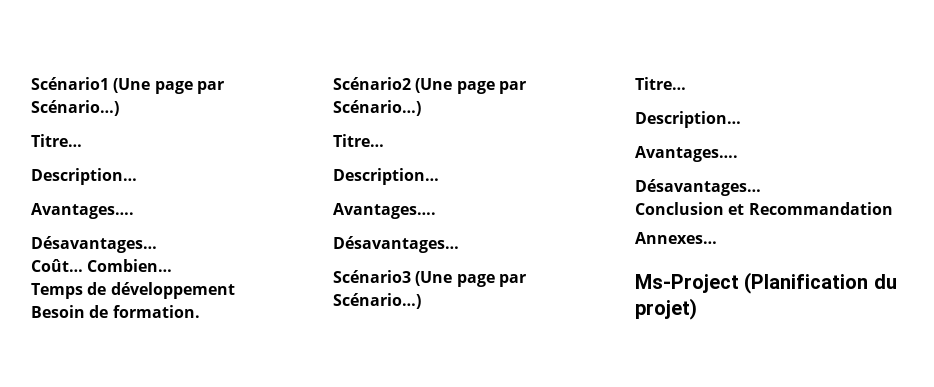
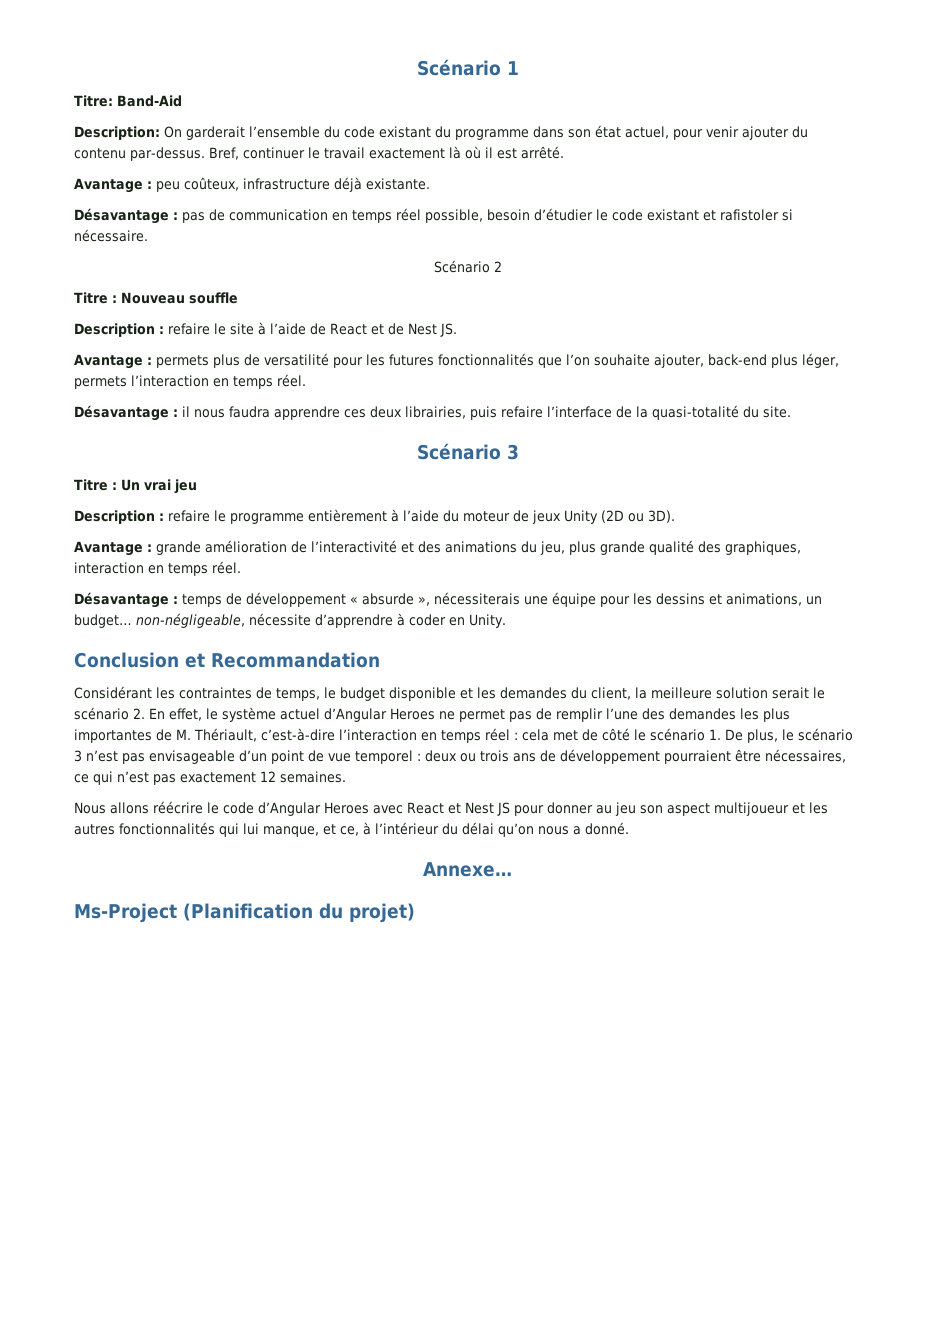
[31,77,224,94] [31,100,119,116] [31,134,82,147] [31,168,137,185] [31,203,134,219] [31,236,157,253] [31,259,173,272] [31,282,235,299] [31,305,200,318] [333,77,526,94] [333,100,421,116] [333,134,384,147] [333,168,439,185] [333,203,436,219] [333,236,459,253] [333,270,526,287] [333,293,421,309] [635,77,686,90] [635,111,741,128] [635,146,738,162] [635,179,761,196] [635,202,893,215] [635,232,717,244] Scénario1 (Une page par Scénario…) // Titre… // Description… // Avantages…. // Désavantages… // Coût… Combien… // Temps de développement // Besoin de formation. // Scénario2 (Une page par Scénario…) // Titre… // Description… // Avantages…. // Désavantages… // Scénario3 (Une page par Scénario…) // Titre… // Description… // Avantages…. // Désavantages… // Conclusion et Recommandation // Annexes… -> [416,59,519,76] [74,95,182,107] [74,125,808,140] [74,146,564,161] [74,177,430,193] [74,208,793,224] [74,229,148,242] [433,260,502,273] [74,292,238,304] [74,322,457,337] [74,353,839,369] [74,374,306,389] [74,405,791,421] [416,443,519,460] [74,479,197,494] [74,509,675,524] [74,540,801,556] [74,561,241,576] [74,592,822,608] [74,613,506,628] [74,652,380,668] [74,686,825,701] [74,707,790,722] [74,728,853,743] [74,749,846,764] [74,771,346,785] [74,801,828,816] [74,822,629,837] [423,862,512,877] Scénario 1 // Titre: Band-Aid // Description: On garderait l’ensemble du code existant du programme dans son état actuel, pour venir ajouter du contenu par-dessus. Bref, continuer le travail exactement là où il est arrêté. // Avantage : peu coûteux, infrastructure déjà existante. // Désavantage : pas de communication en temps réel possible, besoin d’étudier le code existant et rafistoler si nécessaire. // Scénario 2 // Titre : Nouveau souffle // Description : refaire le site à l’aide de React et de Nest JS. // Avantage : permets plus de versatilité pour les futures fonctionnalités que l’on souhaite ajouter, back-end plus léger, permets l’interaction en temps réel. // Désavantage : il nous faudra apprendre ces deux librairies, puis refaire l’interface de la quasi-totalité du site. // Scénario 3 // Titre : Un vrai jeu // Description : refaire le programme entièrement à l’aide du moteur de jeux Unity (2D ou 3D). // Avantage : grande amélioration de l’interactivité et des animations du jeu, plus grande qualité des graphiques, interaction en temps réel. // Désavantage : temps de développement « absurde », nécessiterais une équipe pour les dessins et animations, un budget… non-négligeable, nécessite d’apprendre à coder en Unity. // Conclusion et Recommandation // Considérant les contraintes de temps, le budget disponible et les demandes du client, la meilleure solution serait le scénario 2. En effet, le système actuel d’Angular Heroes ne permet pas de remplir l’une des demandes les plus importantes de M. Thériault, c’est-à-dire l’interaction en temps réel : cela met de côté le scénario 1. De plus, le scénario 3 n’est pas envisageable d’un point de vue temporel : deux ou trois ans de développement pourraient être nécessaires, ce qui n’est pas exactement 12 semaines. // Nous allons réécrire le code d’Angular Heroes avec React et Nest JS pour donner au jeu son aspect multijoueur et les autres fonctionnalités qui lui manque, et ce, à l’intérieur du délai qu’on nous a donné. // Annexe…

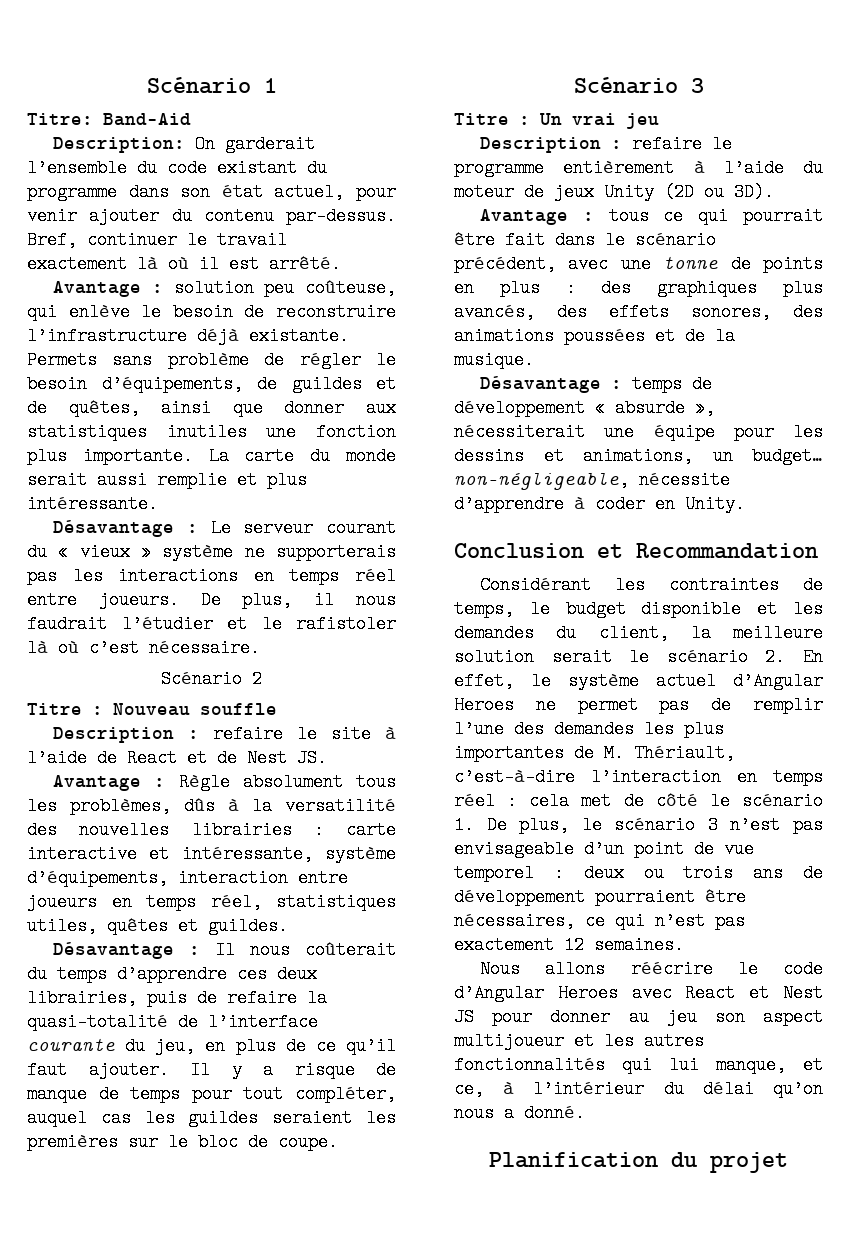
[156,177,430,192] [74,208,793,224] peu coûteux, infrastructure déjà existante. // Désavantage : pas de communication en temps réel possible, besoin d’étudier le code existant et rafistoler si -> [173,279,396,297] [27,303,396,321] [27,327,349,345] [27,351,396,369] [27,375,396,393] [27,399,396,417] [27,423,396,441] [27,447,397,465] [27,471,307,489] [27,495,158,513] [53,519,396,537] [27,543,396,561] [27,567,396,585] [27,591,397,609] [27,615,396,633] [27,639,139,657] solution peu coûteuse, qui enlève le besoin de reconstruire l’infrastructure déjà existante. Permets sans problème de régler le besoin d’équipements, de guildes et de quêtes, ainsi que donner aux statistiques inutiles une fonction plus importante. La carte du monde serait aussi remplie et plus intéressante. // Désavantage : Le serveur courant du « vieux » système ne supporterais pas les interactions en temps réel entre joueurs. De plus, il nous faudrait l’étudier et le rafistoler là où c’est
[156,353,839,368] [74,374,306,389] [74,405,791,421] permets plus de versatilité pour les futures fonctionnalités que l’on souhaite ajouter, back-end plus léger, permets l’interaction en temps réel. // Désavantage : il nous faudra apprendre ces deux librairies, puis refaire l’interface de la quasi-totalité du site. -> [178,773,396,791] [27,797,396,815] [27,821,396,839] [27,845,396,863] [27,869,348,887] [27,893,396,911] [27,917,288,935] [53,941,396,959] [27,965,317,983] [27,989,327,1007] [27,1013,318,1031] [27,1037,397,1055] [27,1061,396,1079] [27,1085,396,1103] [27,1109,397,1127] [27,1133,338,1151] Règle absolument tous les problèmes, dûs à la versatilité des nouvelles librairies : carte interactive et intéressante, système d’équipements, interaction entre joueurs en temps réel, statistiques utiles, quêtes et guildes. // Désavantage : Il nous coûterait du temps d’apprendre ces deux librairies, puis de refaire la quasi-totalité de l’interface courante du jeu, en plus de ce qu’il faut ajouter. Il y a risque de manque de temps pour tout compléter, auquel cas les guildes seraient les premières sur le bloc de coupe.
[156,540,801,555] [74,561,241,576] grande amélioration de l’interactivité et des animations du jeu, plus grande qualité des graphiques, interaction en temps réel. -> [608,207,823,225] [454,231,716,249] [454,255,823,273] [454,279,823,297] [454,303,823,321] [454,327,735,345] [454,351,534,369] tous ce qui pourrait être fait dans le scénario précédent, avec une tonne de points en plus : des graphiques plus avancés, des effets sonores, des animations poussées et de la musique.
[434,592,520,605] nécessiterais -> [454,423,585,441] nécessiterait
[423,862,512,877] [74,903,415,923] Annexe… // Ms-Project (Planification du projet) -> [489,1152,788,1173] Planification du projet

